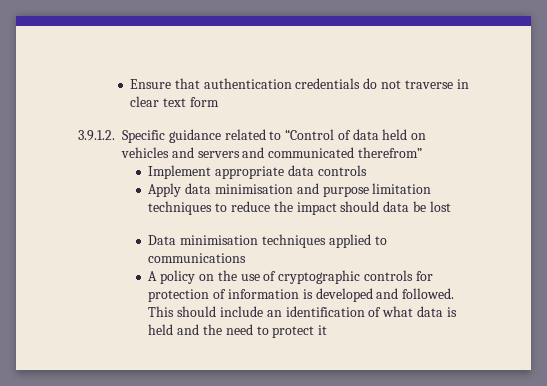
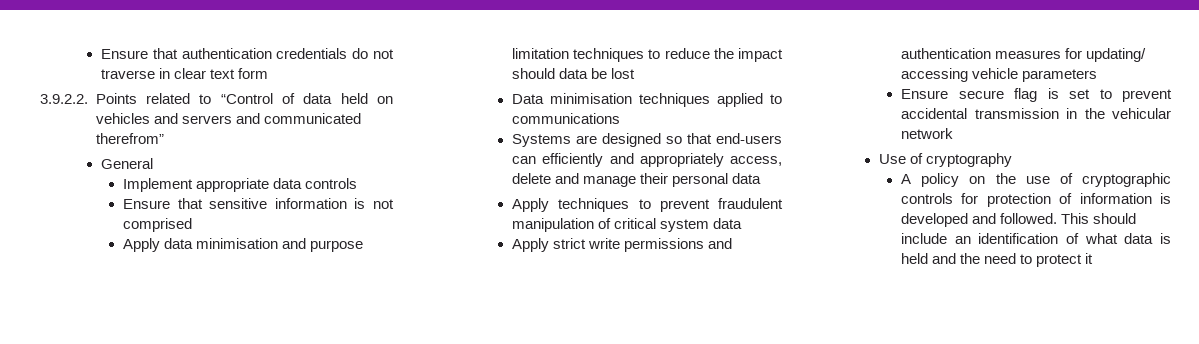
[78,129,221,143] 3.9.1.2. Specific guidance -> [40,93,137,104] 3.9.2.2. Points
(422, 152) none -> [100,158,153,169] // General
(367, 170) none -> [122,198,395,209] [122,218,192,232] // Ensure that sensitive information is not comprised
(247, 258) none -> [511,133,782,147] [511,153,782,167] [511,173,762,187] [511,198,783,212] [511,218,743,232] [511,238,733,252] [900,48,1147,62] [900,68,1098,82] [900,88,1172,102] [900,108,1171,119] [900,128,953,139] [878,153,1012,167] // Systems are designed so that end-users can efficiently and appropriately access, delete and manage their personal data // Apply techniques to prevent fraudulent manipulation of critical system data // Apply strict write permissions and authentication measures for updating/ accessing vehicle parameters // Ensure secure flag is set to prevent accidental transmission in the vehicular network // Use of cryptography

